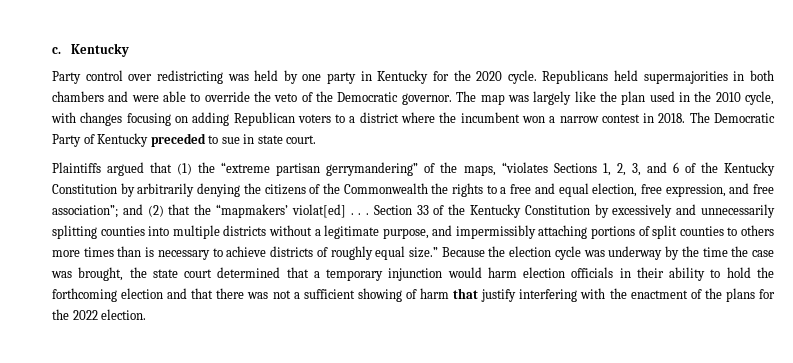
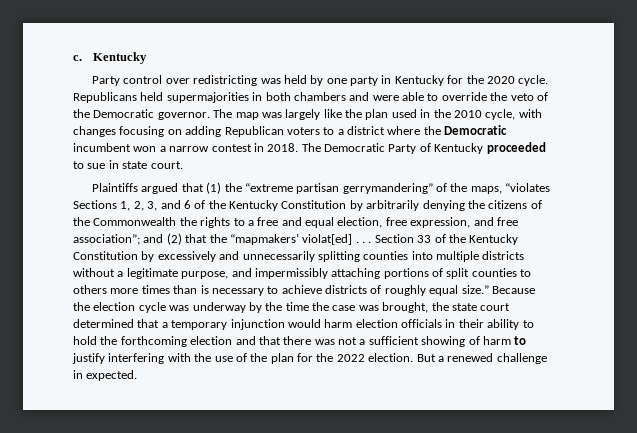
(457, 117) none -> [444,125,508,135] Democratic
[150,133,206,147] preceded -> [486,142,546,154] proceeded
[453,288,479,299] that -> [514,336,527,345] to
[630,288,755,302] enactment of the plans -> [214,353,294,364] use of the plan
(147, 314) none -> [416,353,547,364] [73,370,138,381] But a renewed challenge in expected.

